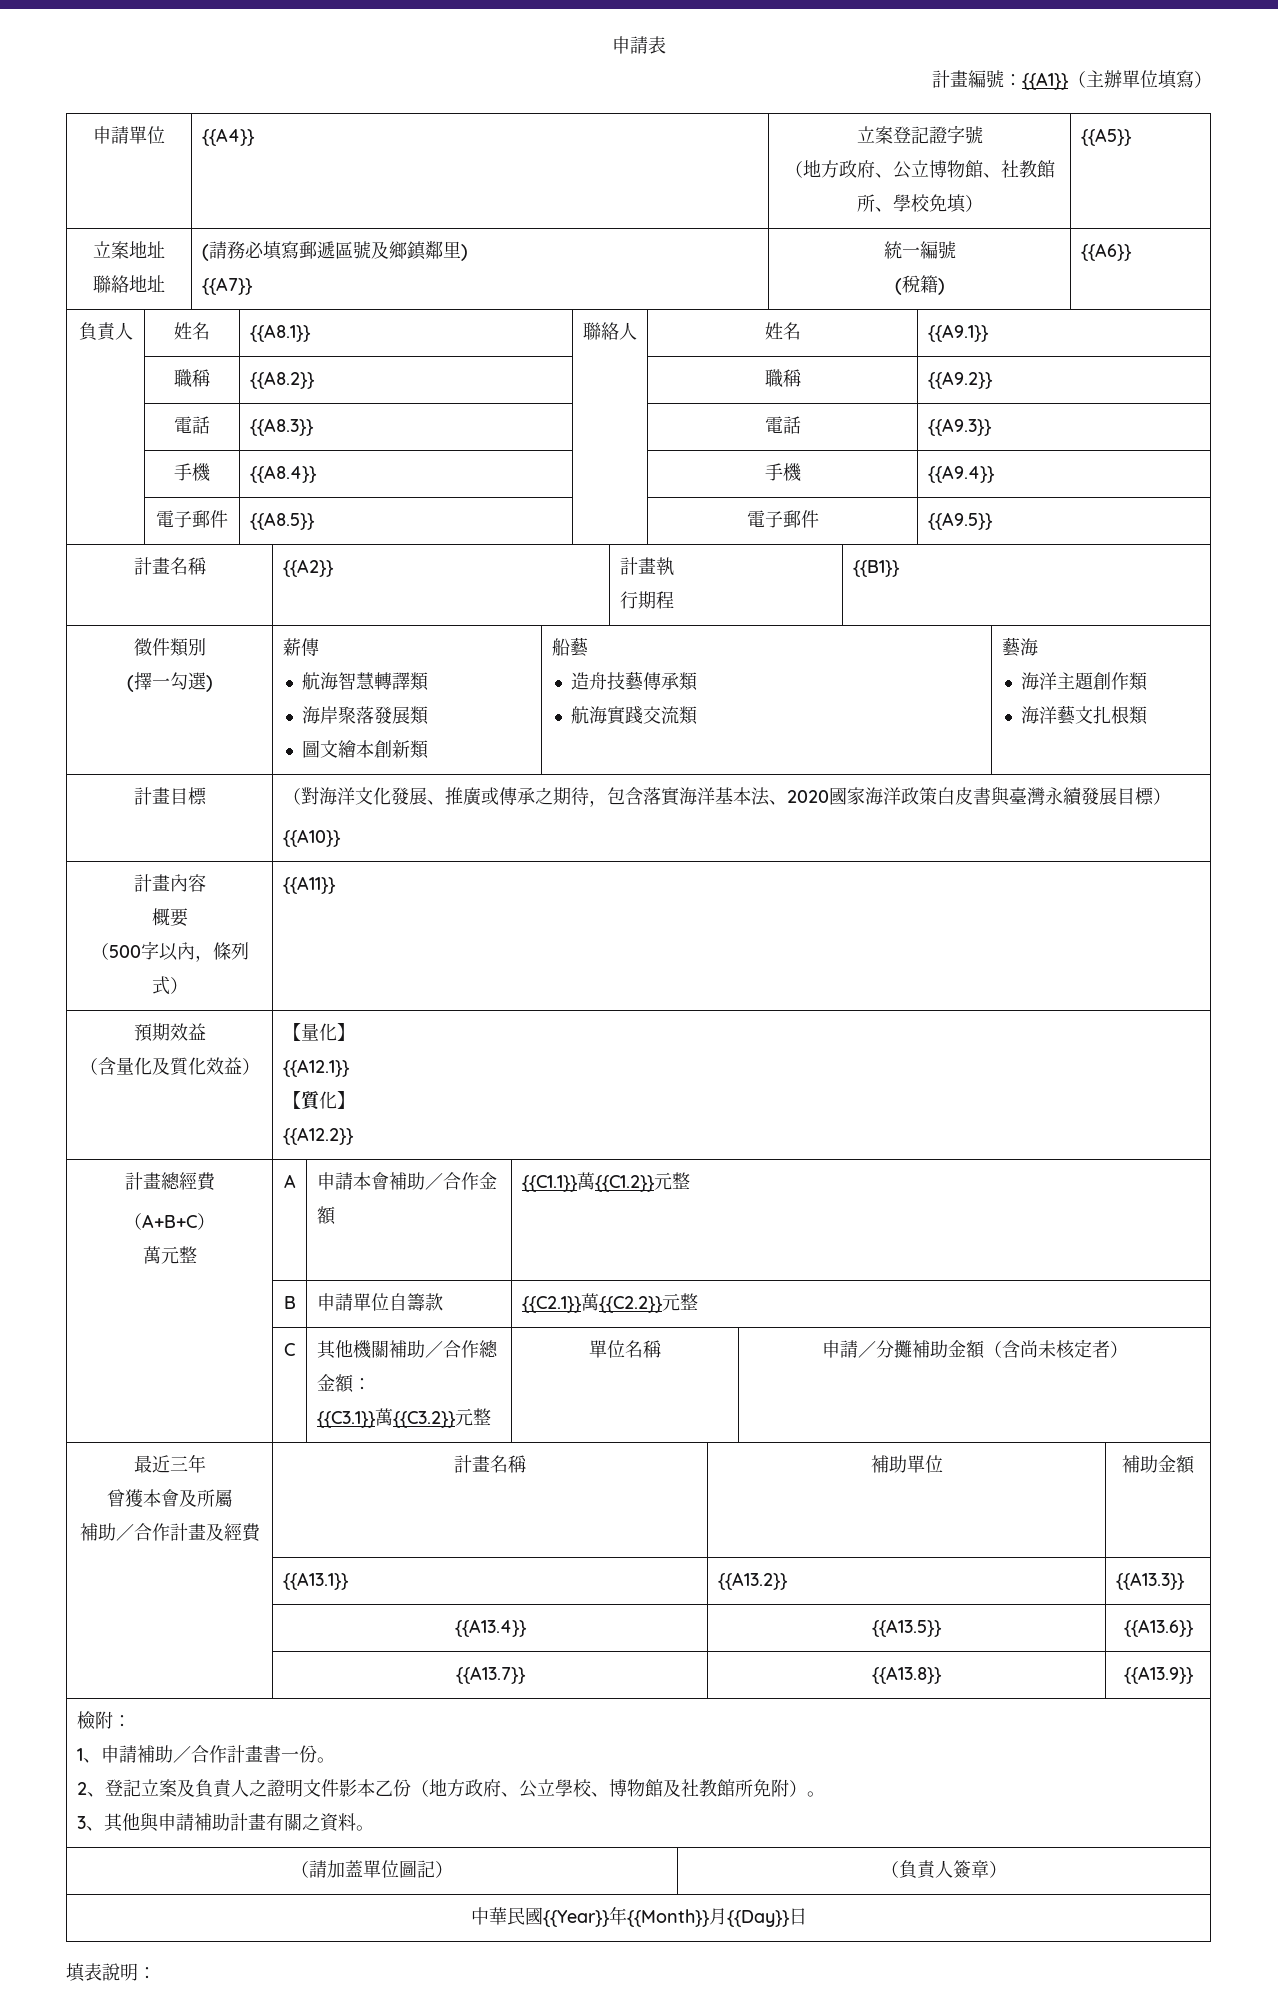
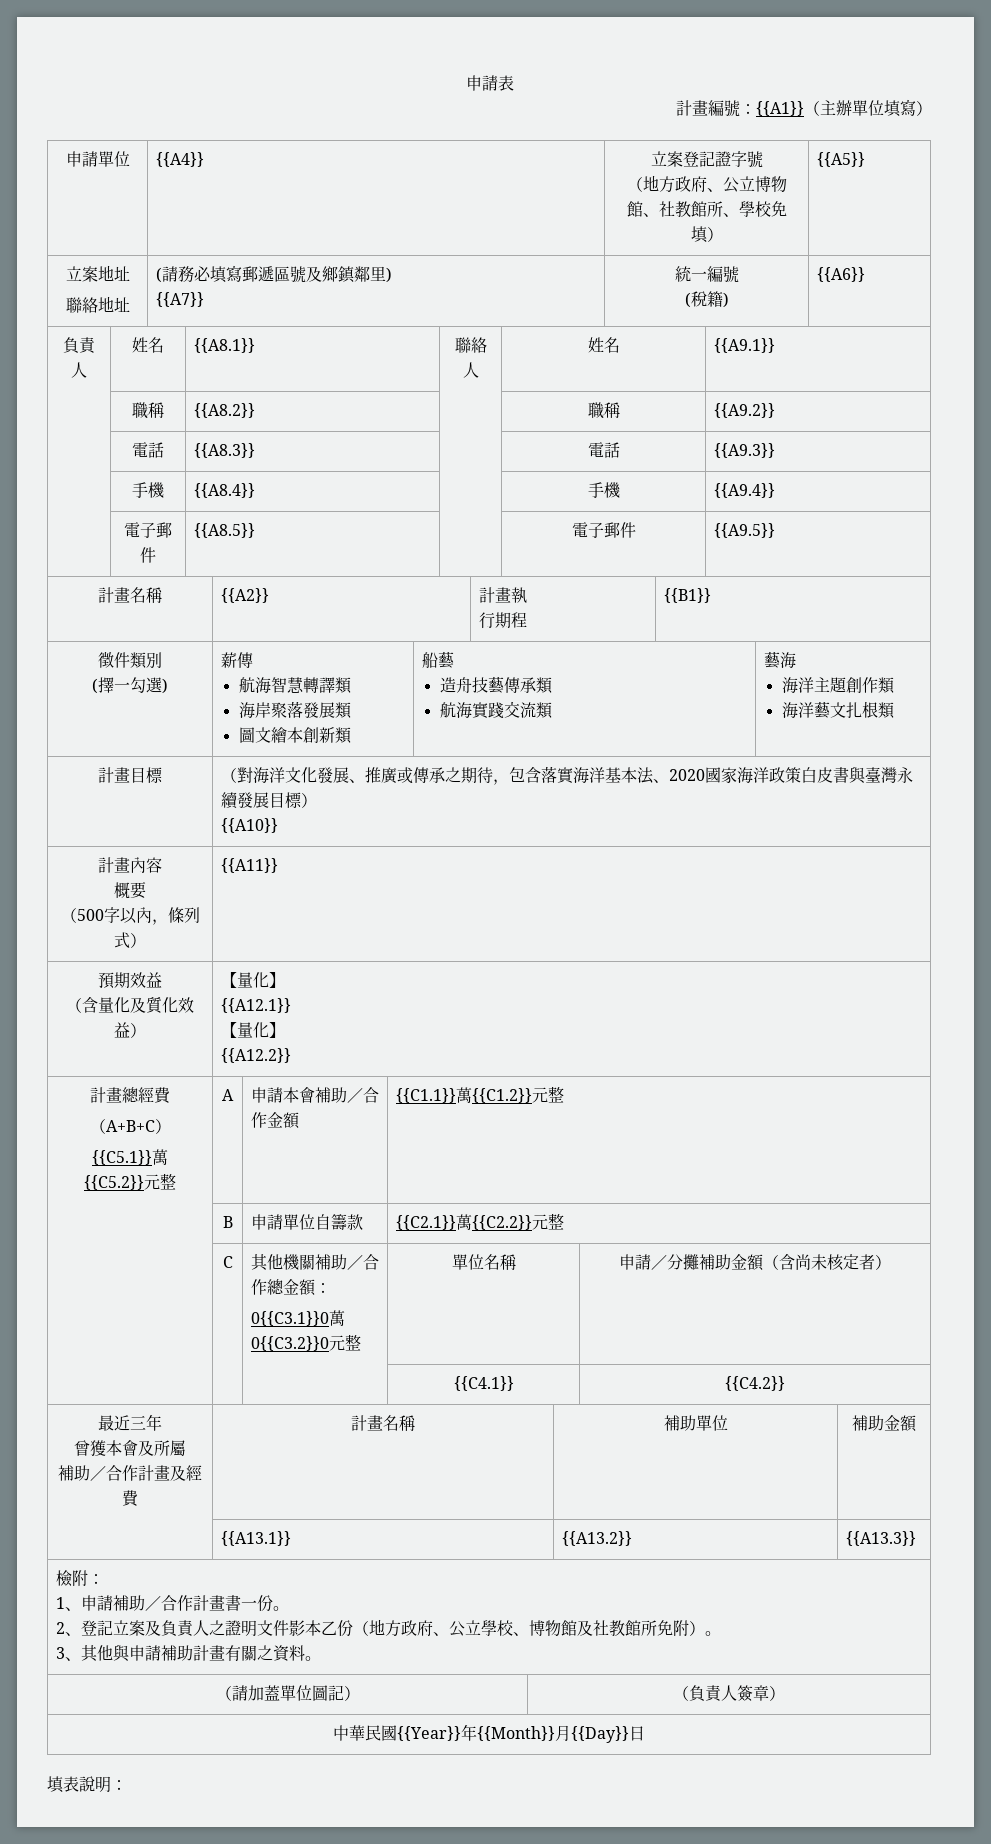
[300,1091,321,1111] 質 -> [236,1022,253,1038] 量
[142,1246,161,1264] 萬 -> [92,1149,168,1165] [84,1175,144,1190] {{C5.1}}萬 // {{C5.2}}
[316,1408,456,1428] {{C3.1}}萬{{C3.2}} -> [250,1310,345,1326] [250,1336,329,1351] 0{{C3.1}}0萬0{{C3.2}}0
(1128, 1349) none -> [453,1376,514,1391] [725,1376,785,1391] // | | | {{C4.1}} | {{C4.2}}
[454,1619,527,1637] [872,1619,942,1637] [1123,1619,1194,1637] [455,1666,526,1684] [872,1666,942,1684] [1123,1666,1194,1684] // | {{A13.4}} | {{A13.5}} | {{A13.6}} // | {{A13.7}} | {{A13.8}} | {{A13.9}} -> (916, 1538) none

